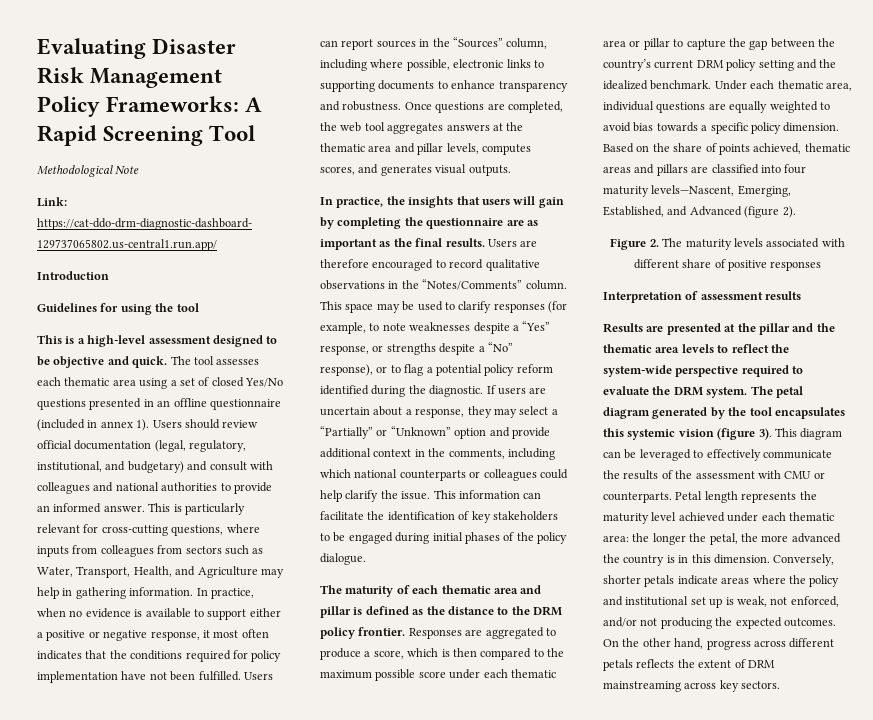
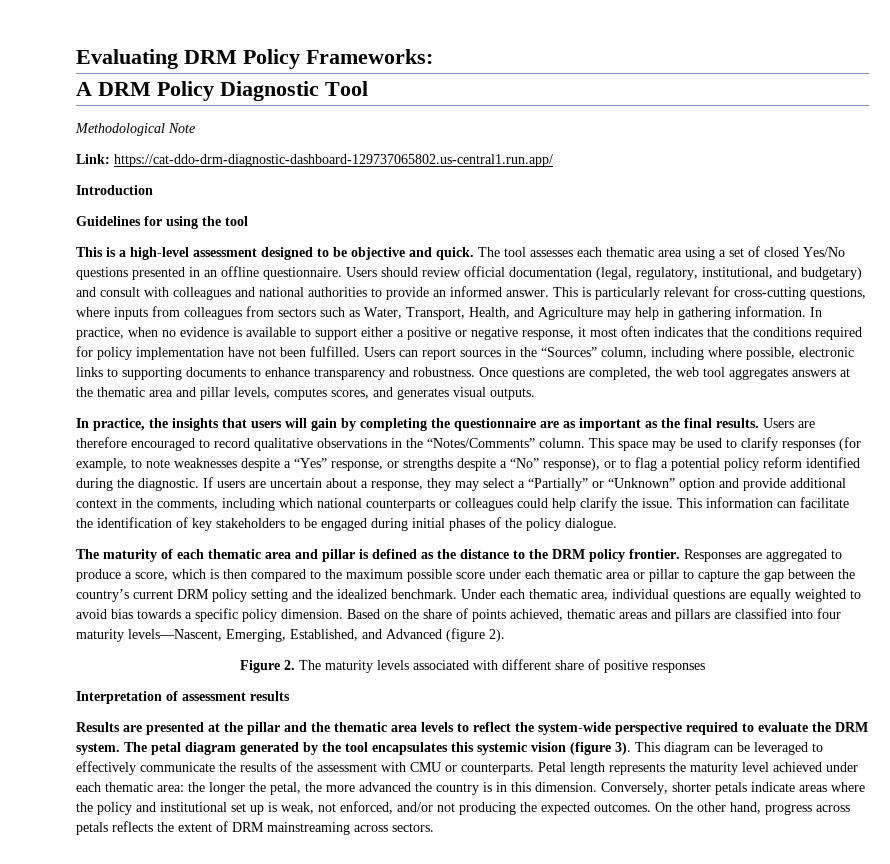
[152,38,237,54] [37,67,223,88] Disaster Risk Management -> [184,50,237,64] DRM
[245,97,263,112] [37,125,204,146] A Rapid Screening -> [76,81,319,101] // A DRM Policy Diagnostic
[209,399,281,410] [37,419,150,431] questionnaire (included in annex 1). -> [263,267,342,280] questionnaire.
[789,638,835,648] different -> (850, 808) none
[719,680,739,692] key -> (388, 828) none

